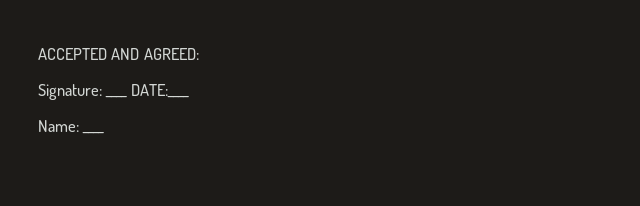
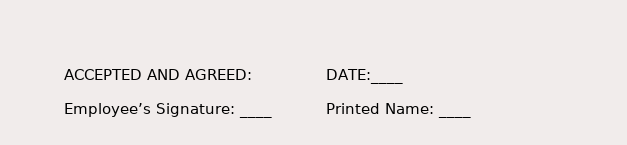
(199, 54) none -> [64,103,151,117] Employee’s
(189, 91) none -> [326,103,380,114] Printed

